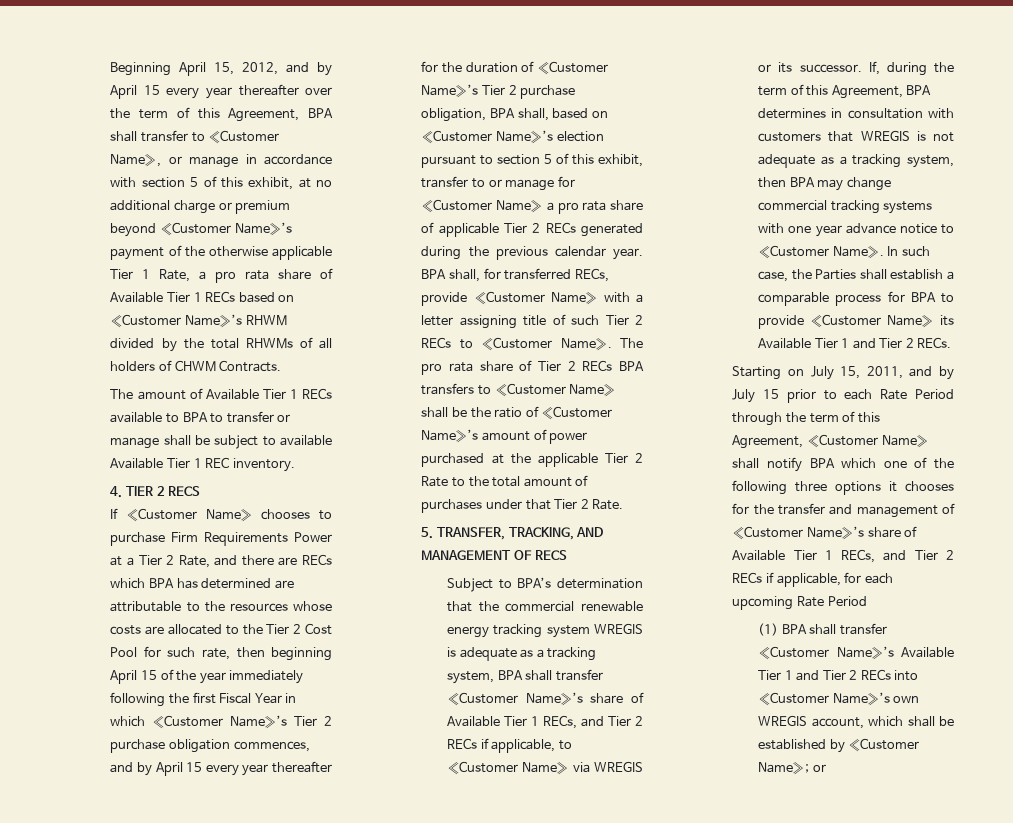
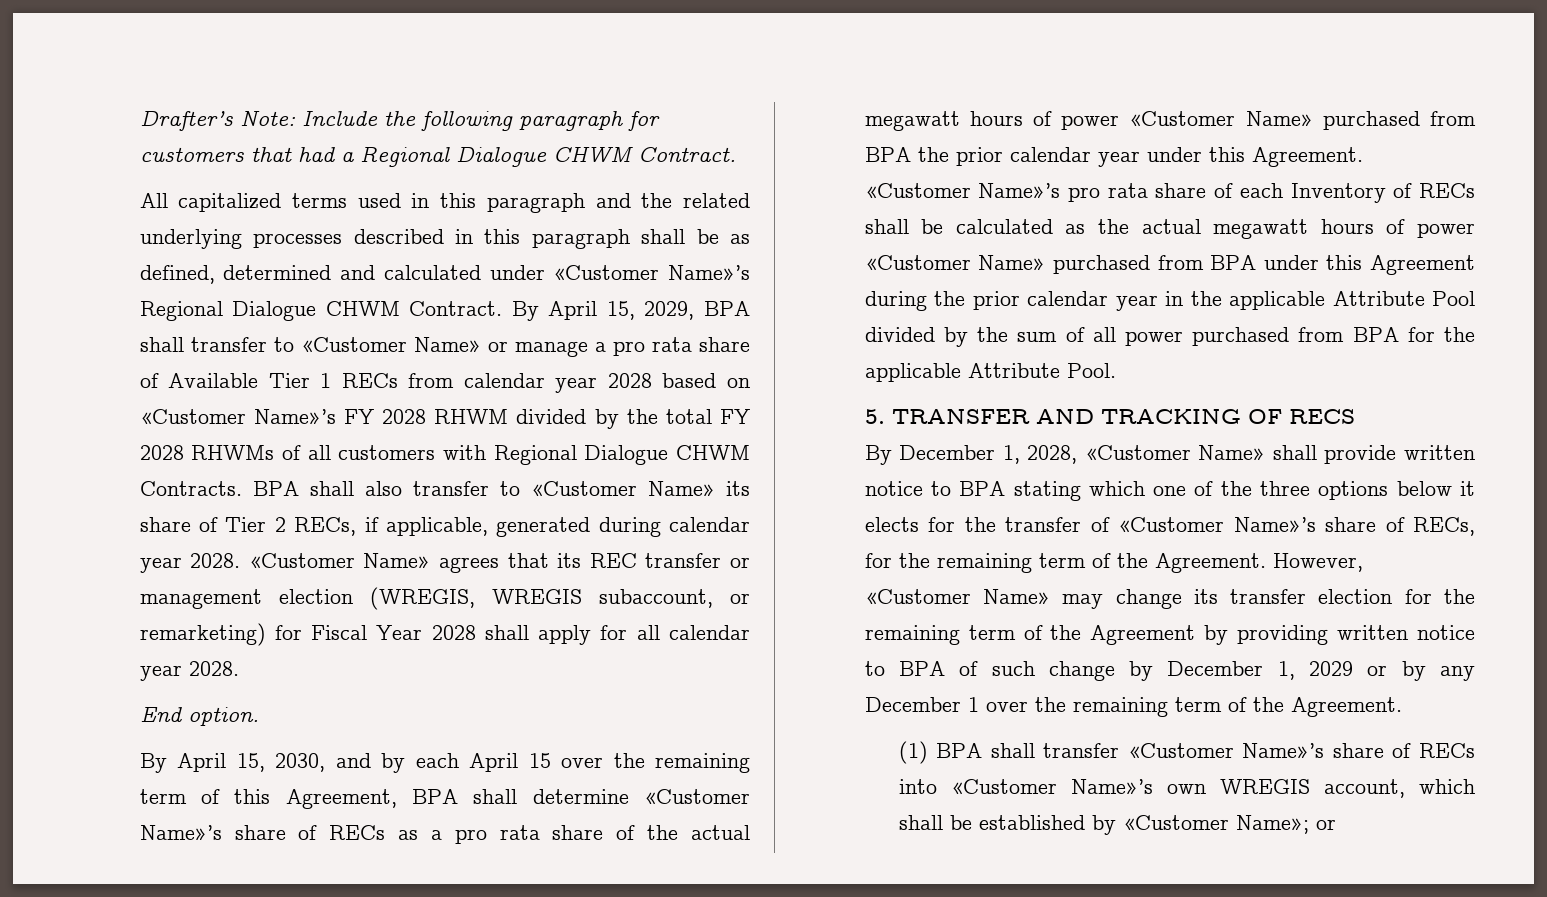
[110,62,332,76] [110,84,332,99] [110,107,300,122] Beginning April 15, 2012, and by April 15 every year thereafter over the term of this Agreement, -> [139,110,660,131] [139,146,736,167] [139,193,751,213] [139,229,750,249] [139,265,750,284] [139,301,695,321] Drafter’s Note: Include the following paragraph for customers that had a Regional Dialogue CHWM Contract. // All capitalized terms used in this paragraph and the related underlying processes described in this paragraph shall be as defined, determined and calculated under «Customer Name»’s Regional Dialogue CHWM Contract. By April 15, 2029,
[110,153,332,168] [110,176,332,190] [110,200,291,214] [110,222,292,237] [110,245,332,260] [110,269,191,282] Name», or manage in accordance with section 5 of this exhibit, at no additional charge or premium beyond «Customer Name»’s payment of the otherwise applicable Tier 1 Rate, -> [413,337,588,357] Name» or manage
[238,292,295,303] [110,314,242,328] based on «Customer Name»’s -> [408,373,750,393] [139,409,427,424] from calendar year 2028 based on «Customer Name»’s FY 2028
(239, 343) none -> [719,409,750,424] [139,445,184,460] FY 2028
[110,360,282,372] [110,388,332,400] [110,411,291,423] [110,435,332,449] [110,457,295,472] [110,486,201,498] [110,508,332,522] [110,532,332,546] [110,554,332,568] [110,578,294,589] [110,601,332,612] [110,623,332,635] [110,646,332,661] [110,669,304,684] [110,692,297,707] [110,715,332,729] [110,739,310,753] [110,761,332,776] [421,61,608,75] [421,84,576,99] [421,108,608,122] [421,130,604,144] [421,153,643,168] [421,176,575,191] [421,199,643,214] [421,222,643,237] [421,246,643,260] [421,268,609,282] [421,291,643,306] [421,314,643,329] [421,337,643,351] [421,360,644,375] [421,383,617,397] [421,406,613,420] [421,429,588,444] [421,453,643,467] [421,475,589,487] [421,499,624,513] [421,527,604,540] [421,550,567,560] [447,577,643,592] [447,601,643,612] [447,623,643,638] [447,647,597,661] [447,671,495,684] holders of CHWM Contracts. // The amount of Available Tier 1 RECs available to BPA to transfer or manage shall be subject to available Available Tier 1 REC inventory. // 4. TIER 2 RECS // If «Customer Name» chooses to purchase Firm Requirements Power at a Tier 2 Rate, and there are RECs which BPA has determined are attributable to the resources whose costs are allocated to the Tier 2 Cost Pool for such rate, then beginning April 15 of the year immediately following the first Fiscal Year in which «Customer Name»’s Tier 2 purchase obligation commences, and by April 15 every year thereafter for the duration of «Customer Name»’s Tier 2 purchase obligation, BPA shall, based on «Customer Name»’s election pursuant to section 5 of this exhibit, transfer to or manage for «Customer Name» a pro rata share of applicable Tier 2 RECs generated during the previous calendar year. BPA shall, for transferred RECs, provide «Customer Name» with a letter assigning title of such Tier 2 RECs to «Customer Name». The pro rata share of Tier 2 RECs BPA transfers to «Customer Name» shall be the ratio of «Customer Name»’s amount of power purchased at the applicable Tier 2 Rate to the total amount of purchases under that Tier 2 Rate. // 5. TRANSFER, TRACKING, AND MANAGEMENT OF RECS // Subject to BPA’s determination that the commercial renewable energy tracking system WREGIS is adequate as a tracking system, -> [338,445,750,465] [139,481,750,496] [139,517,750,537] [139,553,750,573] [139,587,750,610] [139,623,750,646] [139,661,239,681] [139,707,259,726] [139,753,750,773] [139,789,750,809] [139,825,750,844] [864,111,1476,131] [864,147,1363,167] [864,183,1475,203] [864,219,1475,239] [864,255,1475,275] [864,291,1475,311] [864,327,1475,347] [864,363,1116,382] [864,409,1355,424] [864,445,1475,465] [864,481,1475,501] [864,517,1475,536] [864,553,1363,573] [864,589,1475,609] [864,625,1475,645] [864,661,1475,681] [864,697,1402,717] [898,741,928,764] customers with Regional Dialogue CHWM Contracts. BPA shall also transfer to «Customer Name» its share of Tier 2 RECs, if applicable, generated during calendar year 2028. «Customer Name» agrees that its REC transfer or management election (WREGIS, WREGIS subaccount, or remarketing) for Fiscal Year 2028 shall apply for all calendar year 2028. // End option. // By April 15, 2030, and by each April 15 over the remaining term of this Agreement, BPA shall determine «Customer Name»’s share of RECs as a pro rata share of the actual megawatt hours of power «Customer Name» purchased from BPA the prior calendar year under this Agreement. «Customer Name»’s pro rata share of each Inventory of RECs shall be calculated as the actual megawatt hours of power «Customer Name» purchased from BPA under this Agreement during the prior calendar year in the applicable Attribute Pool divided by the sum of all power purchased from BPA for the applicable Attribute Pool. // 5. TRANSFER AND TRACKING OF RECS // By December 1, 2028, «Customer Name» shall provide written notice to BPA stating which one of the three options below it elects for the transfer of «Customer Name»’s share of RECs, for the remaining term of the Agreement. However, «Customer Name» may change its transfer election for the remaining term of the Agreement by providing written notice to BPA of such change by December 1, 2029 or by any December 1 over the remaining term of the Agreement. // (1)
[447,715,643,729] [447,738,572,753] [447,761,643,775] [758,61,954,76] [758,84,932,99] [758,108,954,119] [758,130,954,142] [758,154,954,168] [758,177,891,191] [758,200,933,214] [758,223,954,237] [758,245,930,259] [758,269,954,282] [758,291,954,306] [758,314,954,329] [758,337,952,349] [732,366,954,380] [732,389,954,403] [732,411,880,426] [732,434,929,449] [732,457,954,472] [732,480,954,495] [732,503,955,518] [732,526,918,540] [732,549,954,563] [732,572,893,587] [732,596,867,610] [758,623,887,636] [758,646,954,660] [758,670,858,681] Available Tier 1 RECs, and Tier 2 RECs if applicable, to «Customer Name» via WREGIS or its successor. If, during the term of this Agreement, BPA determines in consultation with customers that WREGIS is not adequate as a tracking system, then BPA may change commercial tracking systems with one year advance notice to «Customer Name». In such case, the Parties shall establish a comparable process for BPA to provide «Customer Name» its Available Tier 1 and Tier 2 RECs. // Starting on July 15, 2011, and by July 15 prior to each Rate Period through the term of this Agreement, «Customer Name» shall notify BPA which one of the following three options it chooses for the transfer and management of «Customer Name»’s share of Available Tier 1 RECs, and Tier 2 RECs if applicable, for each upcoming Rate Period // (1) BPA shall transfer «Customer Name»’s Available Tier 1 and Tier 2 -> (1412, 750) none

